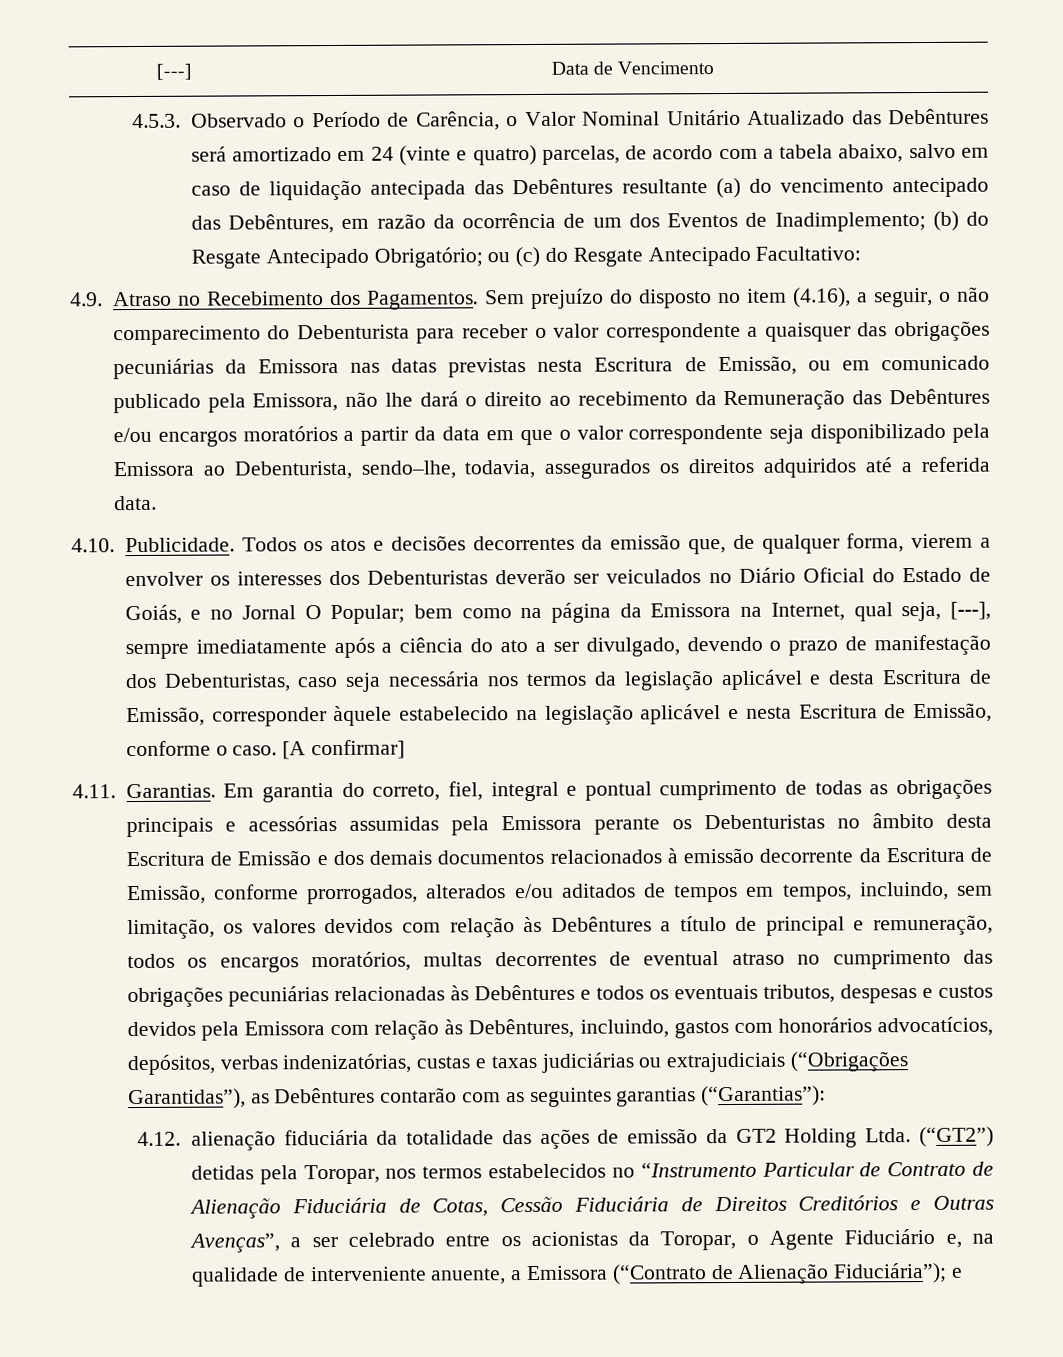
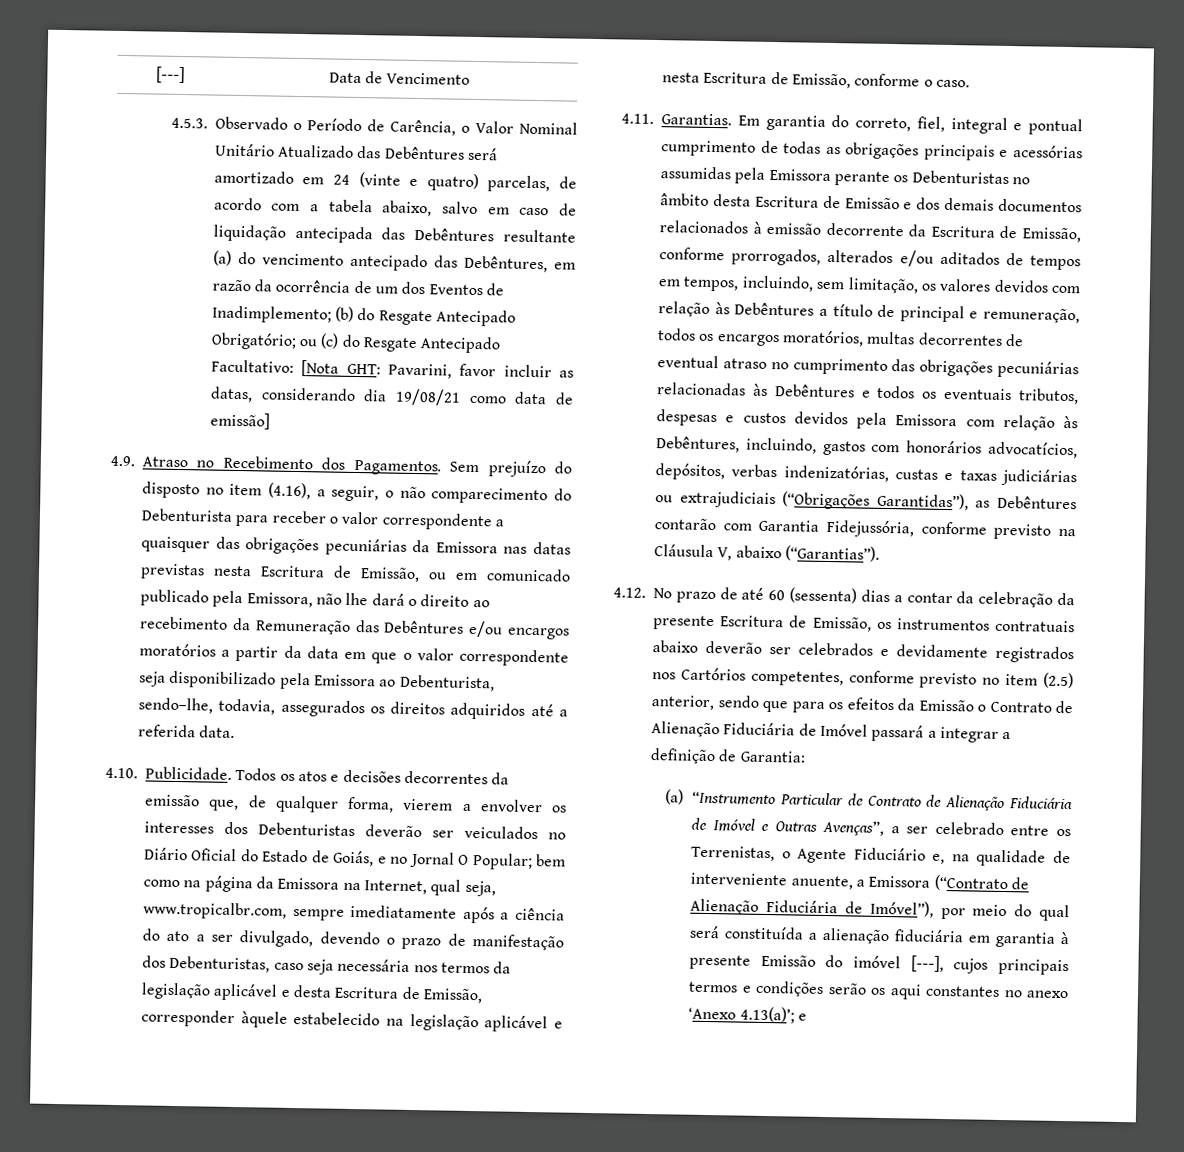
(862, 253) none -> [301,360,574,379] [209,386,575,406] [209,412,270,430] [Nota GHT: Pavarini, favor incluir as datas, considerando dia 19/08/21 como data de emissão]
[950,601,991,620] [---], -> [143,901,287,920] www.tropicalbr.com,
[282,739,405,760] [A confirmar] -> (970, 83) none
[505,1085,827,1108] [137,1126,994,1151] [190,1163,635,1185] as seguintes garantias (“Garantias”): // 4.12. alienação fiduciária da totalidade das ações de emissão da GT2 Holding Ltda. (“GT2”) detidas pela Toropar, nos termos estabelecidos no -> [758,519,1076,540] [654,544,880,562] [613,587,1075,608] [653,615,1075,633] [652,640,1074,664] [652,667,1074,689] [651,695,1073,714] [651,721,1012,743] [650,748,806,765] [664,789,684,805] Garantia Fidejussória, conforme previsto na Cláusula V, abaixo (“Garantias”). // 4.12. No prazo de até 60 (sessenta) dias a contar da celebração da presente Escritura de Emissão, os instrumentos contratuais abaixo deverão ser celebrados e devidamente registrados nos Cartórios competentes, conforme previsto no item (2.5) anterior, sendo que para os efeitos da Emissão o Contrato de Alienação Fiduciária de Imóvel passará a integrar a definição de Garantia: // (a)
[432,1195,899,1217] Cotas, Cessão Fiduciária de Direitos Creditórios -> [712,818,755,832] Imóvel
[530,1230,737,1251] acionistas da Toropar, -> [691,845,776,862] Terrenistas,
[833,1262,948,1284] Fiduciária”); -> [766,900,1070,922] [689,925,1070,948] [689,954,1069,976] [688,980,1069,1000] [688,1006,795,1024] Fiduciária de Imóvel”), por meio do qual será constituída a alienação fiduciária em garantia à presente Emissão do imóvel [---], cujos principais termos e condições serão os aqui constantes no anexo ‘Anexo 4.13(a)’;

